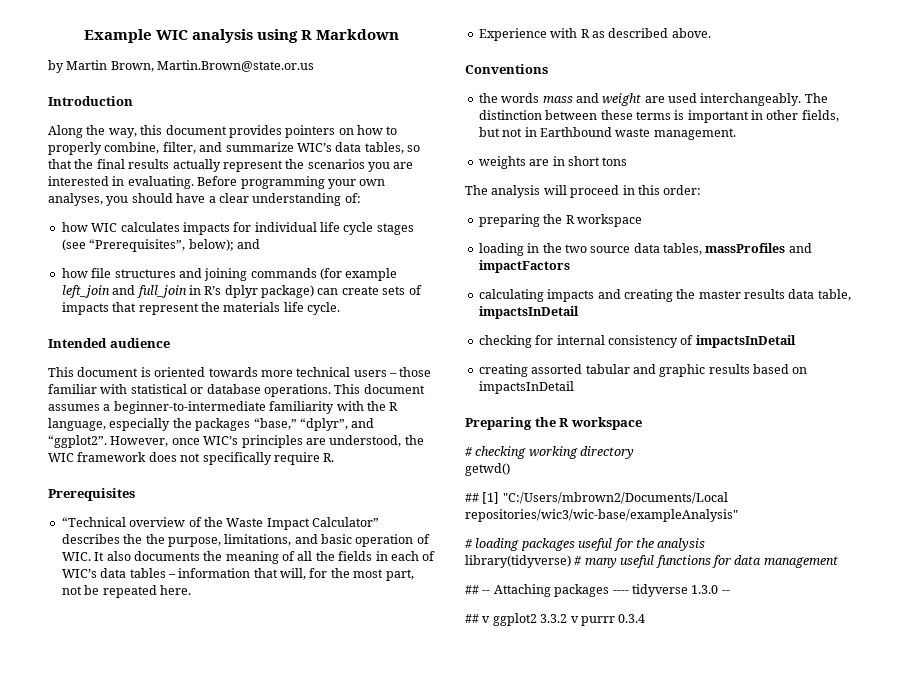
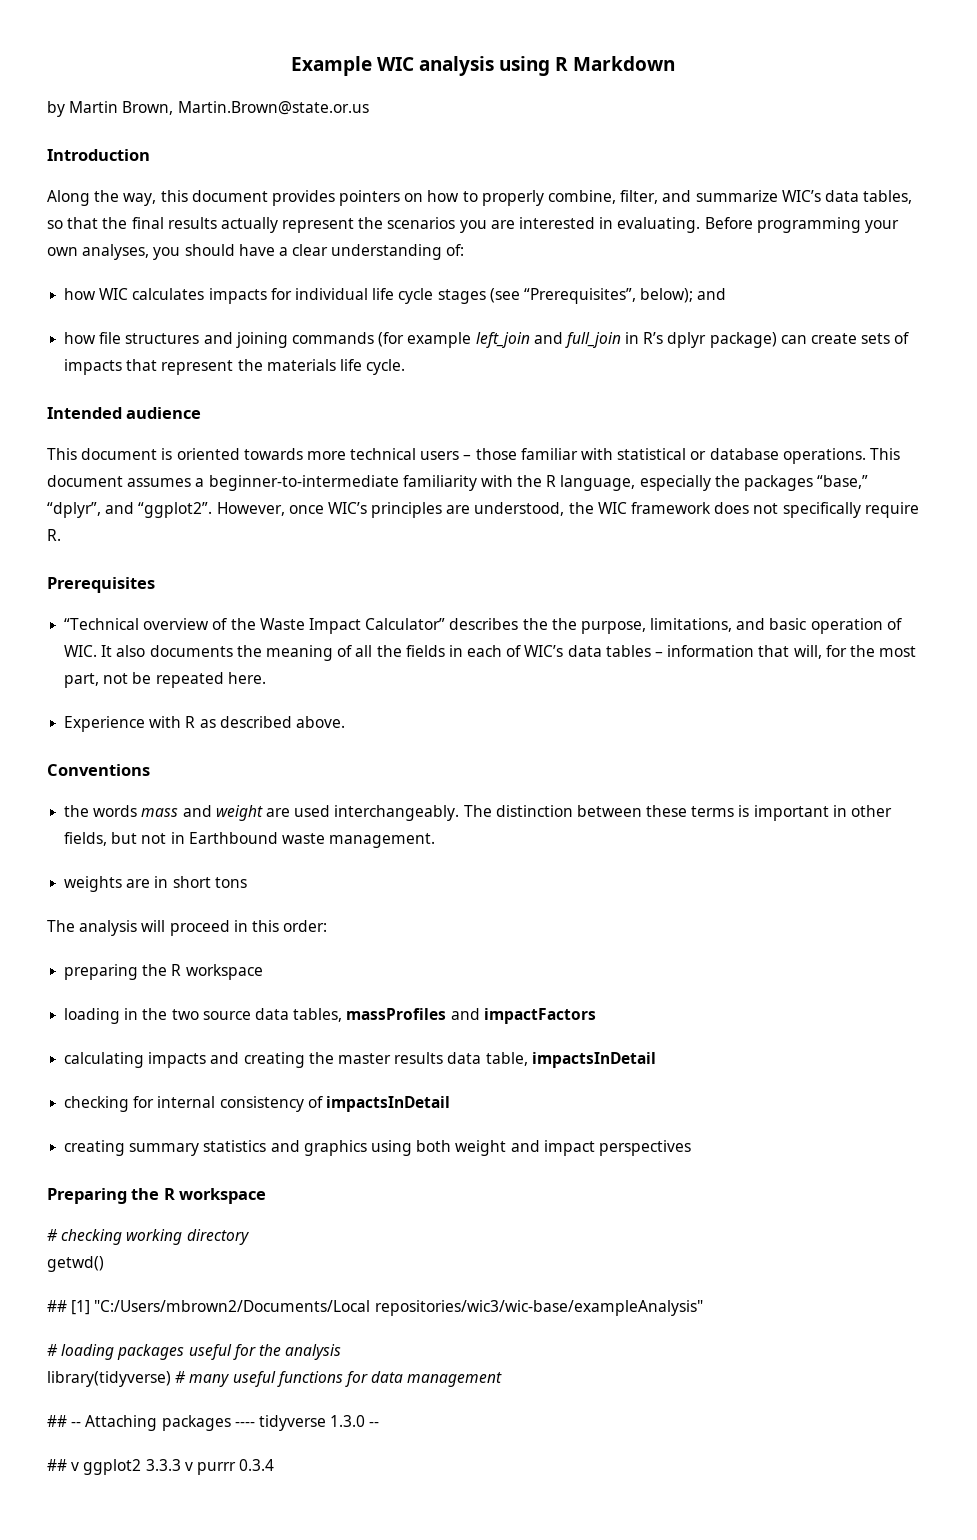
[531,364,808,377] [478,381,574,394] assorted tabular and graphic results based on impactsInDetail -> [129,1140,691,1156] summary statistics and graphics using both weight and impact perspectives
[540,614,568,623] 3.3.2 -> [145,1459,181,1471] 3.3.3

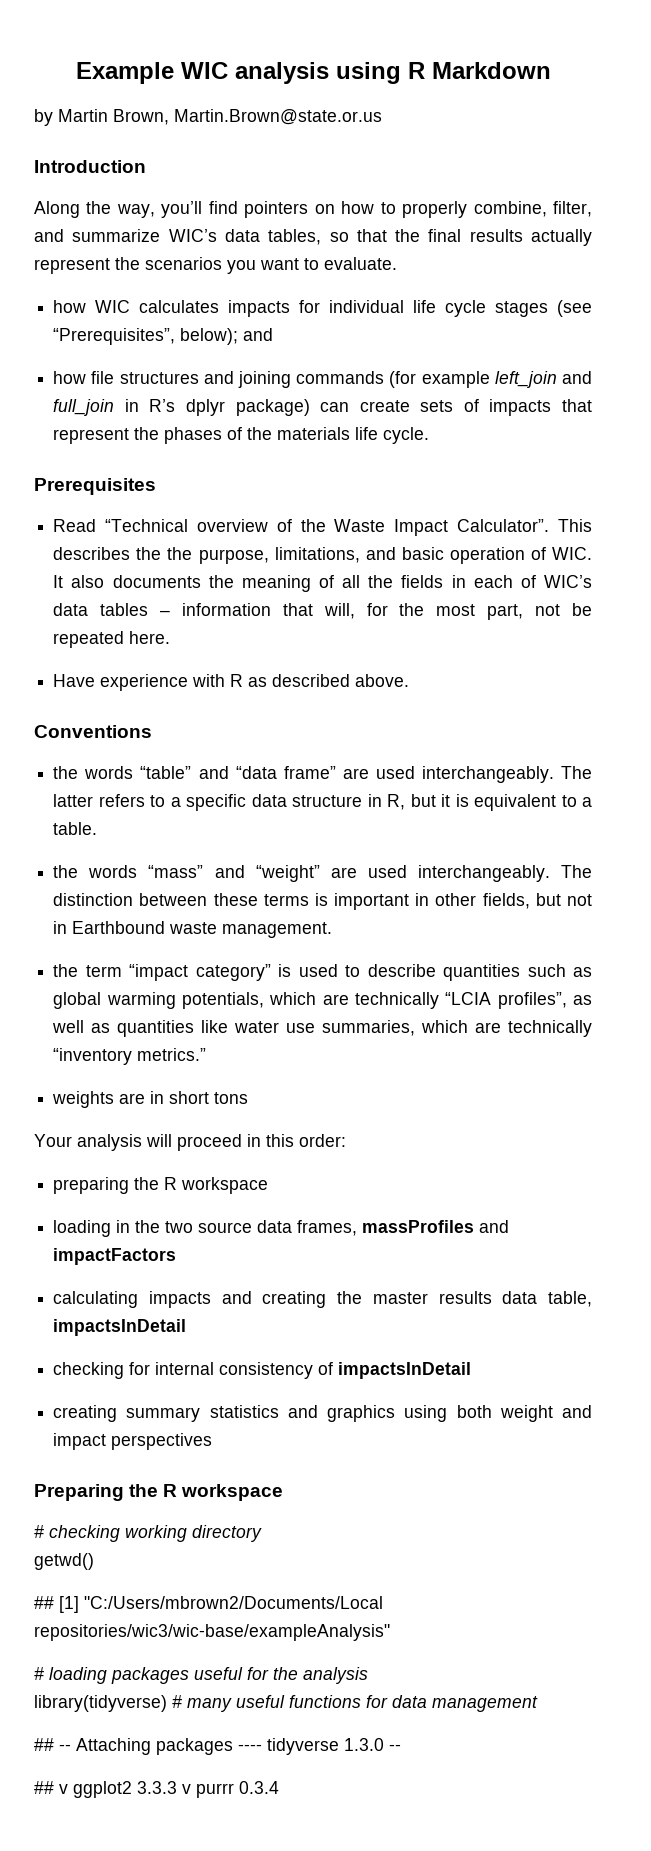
[160,190,335,206] this document provides -> [161,201,238,218] you’ll find
[490,217,899,233] [47,244,465,260] are interested in evaluating. Before programming your own analyses, you should have a clear understanding of: -> [260,257,397,270] want to evaluate.
(263, 365) none -> [164,427,273,444] phases of the
[47,407,202,419] [47,448,900,464] [47,475,869,491] [47,502,919,518] [47,529,61,541] // Intended audience // This document is oriented towards more technical users – those familiar with statistical or database operations. This document assumes a beginner-to-intermediate familiarity with the R language, especially the packages “base,” “dplyr”, and “ggplot2”. However, once WIC’s principles are understood, the WIC framework does not specifically require R. -> (430, 435) none
(155, 585) none -> [53,519,97,532] Read
[365,618,446,630] Calculator” -> [457,519,592,532] Calculator”. This
[64,716,146,732] Experience -> [53,674,189,691] Have experience
[141,805,263,821] mass and weight -> [140,766,593,783] [53,794,592,811] [53,822,98,835] [53,865,320,882] “table” and “data frame” are used interchangeably. The latter refers to a specific data structure in R, but it is equivalent to a table. // the words “mass” and “weight”
(436, 840) none -> [53,964,593,981] [53,992,592,1009] [52,1020,592,1037] [53,1048,207,1065] // the term “impact category” is used to describe quantities such as global warming potentials, which are technically “LCIA profiles”, as well as quantities like water use summaries, which are technically “inventory metrics.”
[47,920,75,932] The -> [34,1134,72,1147] Your
[293,1008,343,1022] tables, -> [297,1220,358,1236] frames,

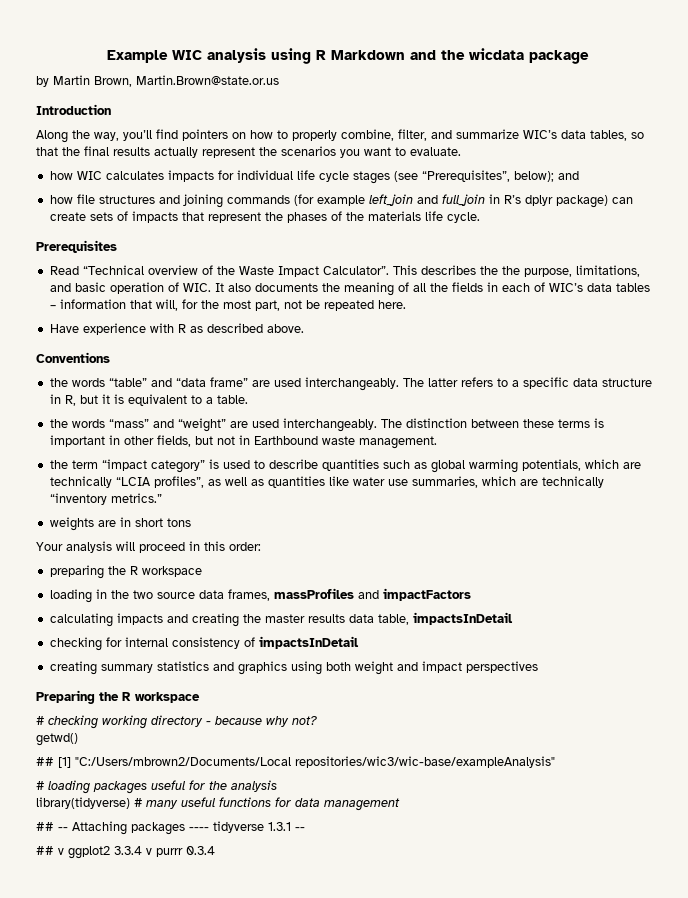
(551, 70) none -> [410,48,589,64] and the wicdata package
(262, 1533) none -> [206,716,317,727] - because why not?
[344,1738,384,1751] 1.3.0 -> [268,822,291,831] 1.3.1
[137,1781,177,1794] 3.3.3 -> [114,846,142,855] 3.3.4

